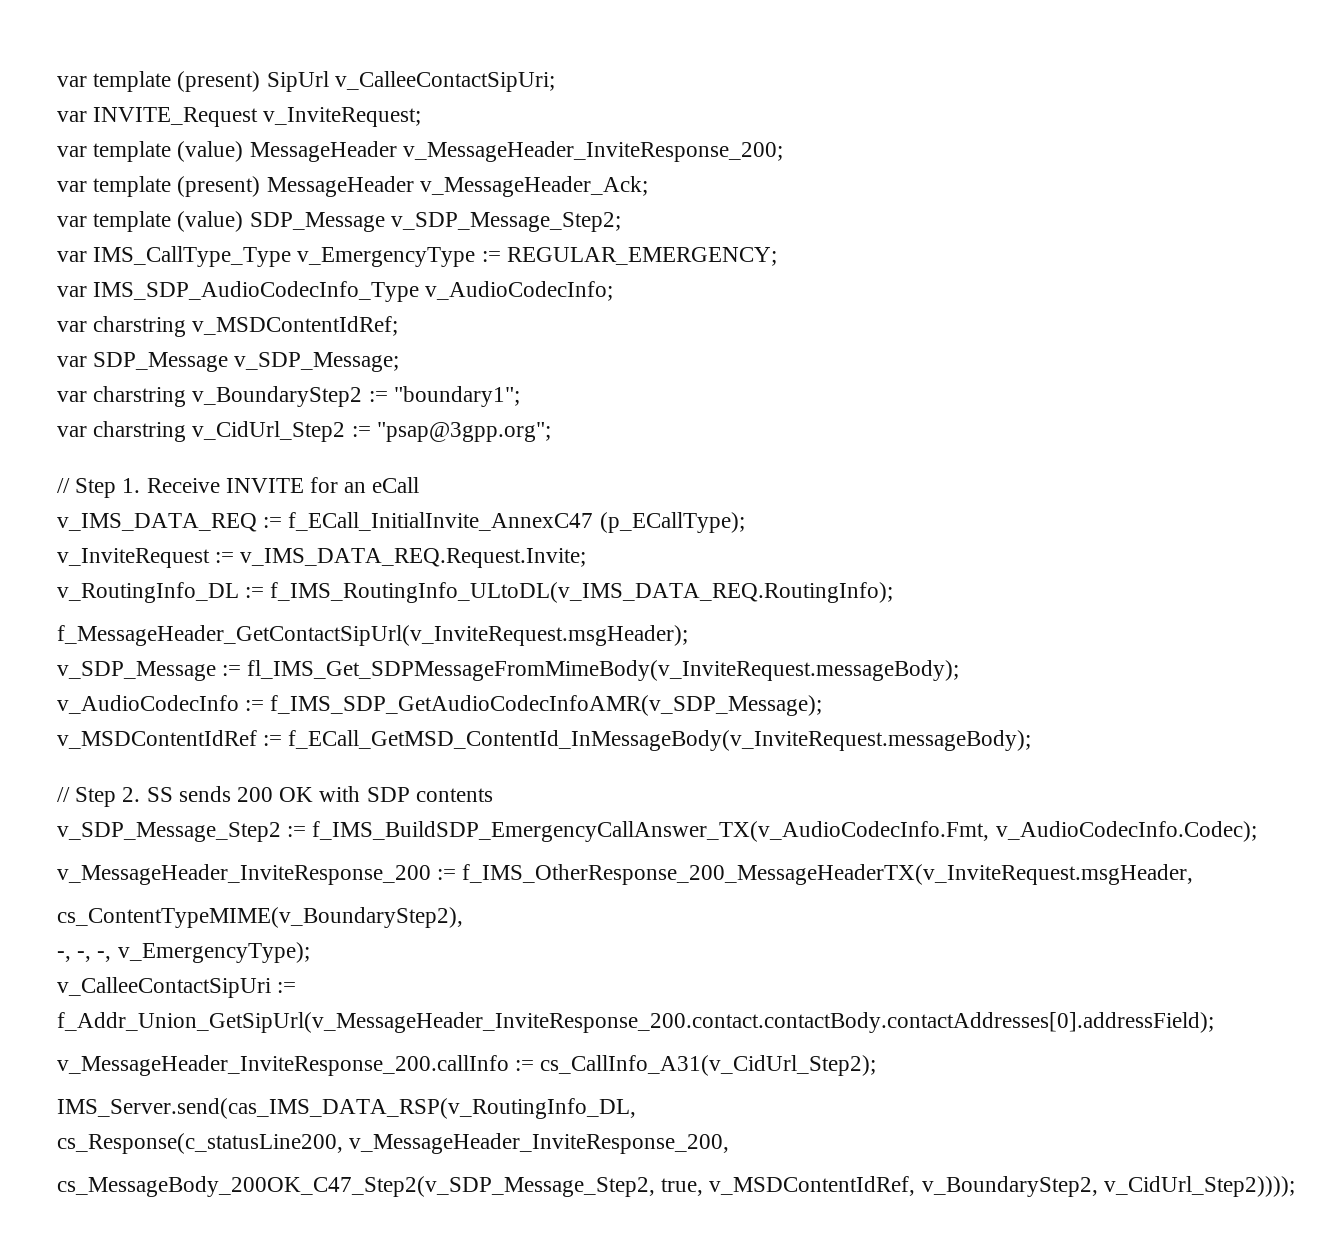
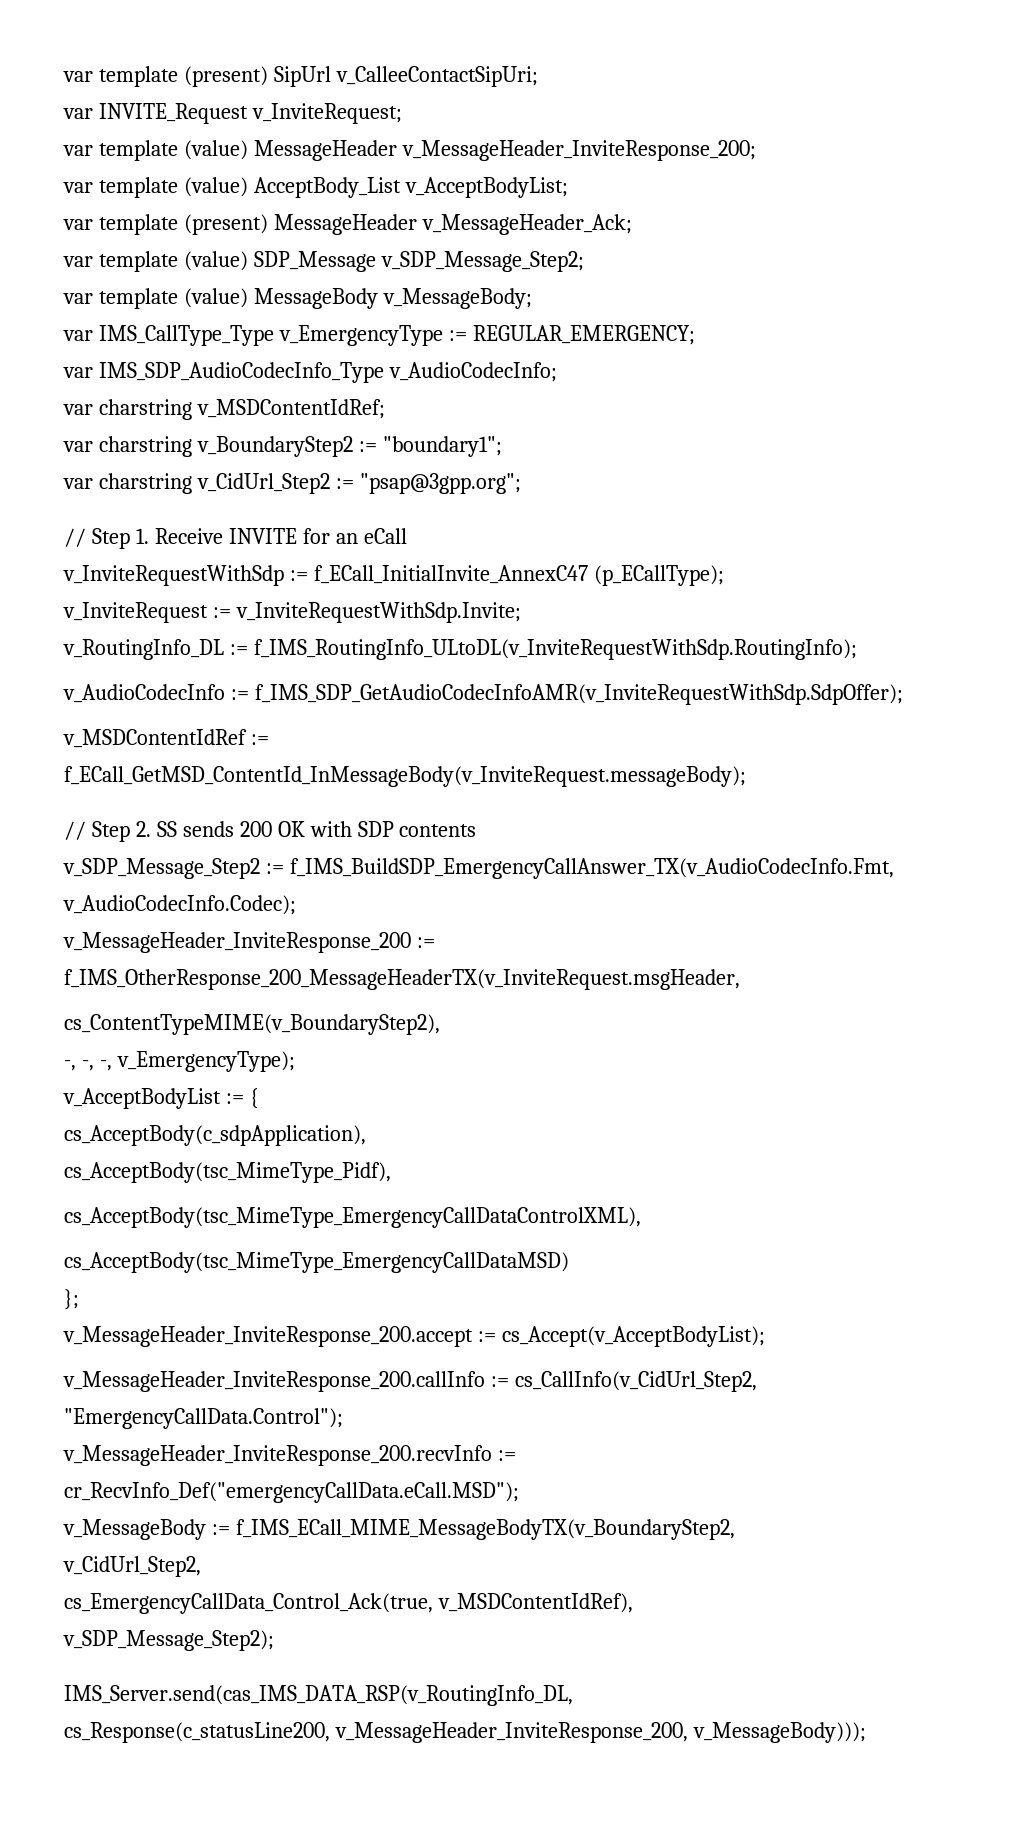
(783, 151) none -> [63,177,568,198] // var template (value) AcceptBody_List v_AcceptBodyList;
(621, 222) none -> [63,288,532,309] // var template (value) MessageBody v_MessageBody;
[57,352,400,372] // var SDP_Message v_SDP_Message; -> (385, 409) none
[57,513,257,532] v_IMS_DATA_REQ -> [63,565,284,586] v_InviteRequestWithSdp
[240,548,587,568] v_IMS_DATA_REQ.Request.Invite; -> [235,602,521,623] v_InviteRequestWithSdp.Invite;
[270,582,894,603] [57,625,688,646] [57,660,960,681] f_IMS_RoutingInfo_ULtoDL(v_IMS_DATA_REQ.RoutingInfo); // f_MessageHeader_GetContactSipUrl(v_InviteRequest.msgHeader); // v_SDP_Message := fl_IMS_Get_SDPMessageFromMimeBody(v_InviteRequest.messageBody); -> [253,639,857,660] f_IMS_RoutingInfo_ULtoDL(v_InviteRequestWithSdp.RoutingInfo);
[270,695,823,716] f_IMS_SDP_GetAudioCodecInfoAMR(v_SDP_Message); -> [254,684,903,705] f_IMS_SDP_GetAudioCodecInfoAMR(v_InviteRequestWithSdp.SdpOffer);
[57,977,297,998] [57,1012,1214,1033] [57,1055,877,1076] [57,1098,636,1119] [57,1133,730,1154] [57,1176,1295,1197] v_CalleeContactSipUri := f_Addr_Union_GetSipUrl(v_MessageHeader_InviteResponse_200.contact.contactBody.contactAddresses[0].addressField); // v_MessageHeader_InviteResponse_200.callInfo := cs_CallInfo_A31(v_CidUrl_Step2); // IMS_Server.send(cas_IMS_DATA_RSP(v_RoutingInfo_DL, // cs_Response(c_statusLine200, v_MessageHeader_InviteResponse_200, // cs_MessageBody_200OK_C47_Step2(v_SDP_Message_Step2, true, v_MSDContentIdRef, v_BoundaryStep2, v_CidUrl_Step2)))); -> [63,1088,259,1109] [64,1125,366,1146] [64,1162,391,1183] [64,1207,641,1228] [64,1252,569,1273] [64,1289,79,1310] [63,1326,765,1347] [63,1371,757,1392] [64,1408,343,1429] [63,1445,516,1466] [64,1482,519,1503] [63,1519,735,1540] [63,1556,201,1577] [64,1593,633,1614] [63,1630,274,1651] [64,1685,573,1706] [64,1722,866,1743] v_AcceptBodyList := { // cs_AcceptBody(c_sdpApplication), // cs_AcceptBody(tsc_MimeType_Pidf), // cs_AcceptBody(tsc_MimeType_EmergencyCallDataControlXML), // cs_AcceptBody(tsc_MimeType_EmergencyCallDataMSD) // }; // v_MessageHeader_InviteResponse_200.accept := cs_Accept(v_AcceptBodyList); // v_MessageHeader_InviteResponse_200.callInfo := cs_CallInfo(v_CidUrl_Step2, "EmergencyCallData.Control"); // v_MessageHeader_InviteResponse_200.recvInfo := cr_RecvInfo_Def("emergencyCallData.eCall.MSD"); // v_MessageBody := f_IMS_ECall_MIME_MessageBodyTX(v_BoundaryStep2, // v_CidUrl_Step2, // cs_EmergencyCallData_Control_Ack(true, v_MSDContentIdRef), // v_SDP_Message_Step2); // IMS_Server.send(cas_IMS_DATA_RSP(v_RoutingInfo_DL, // cs_Response(c_statusLine200, v_MessageHeader_InviteResponse_200, v_MessageBody)));

